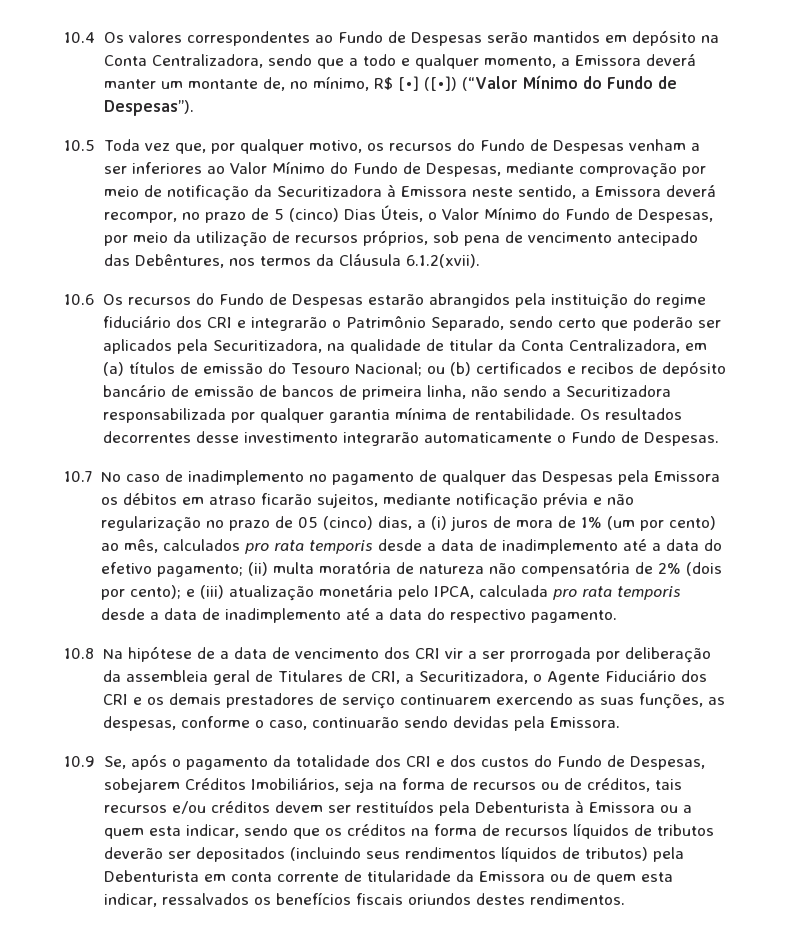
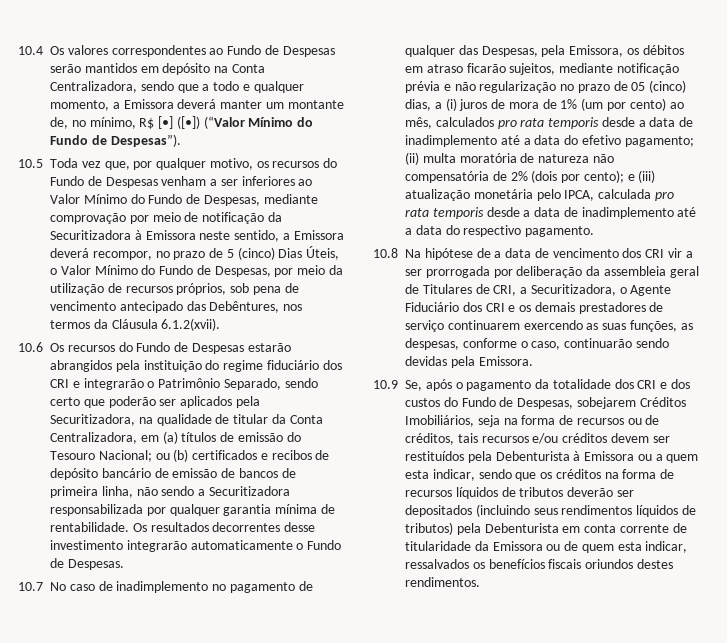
[541,470,720,485] Despesas pela Emissora -> [481,45,624,57] Despesas, pela Emissora,

